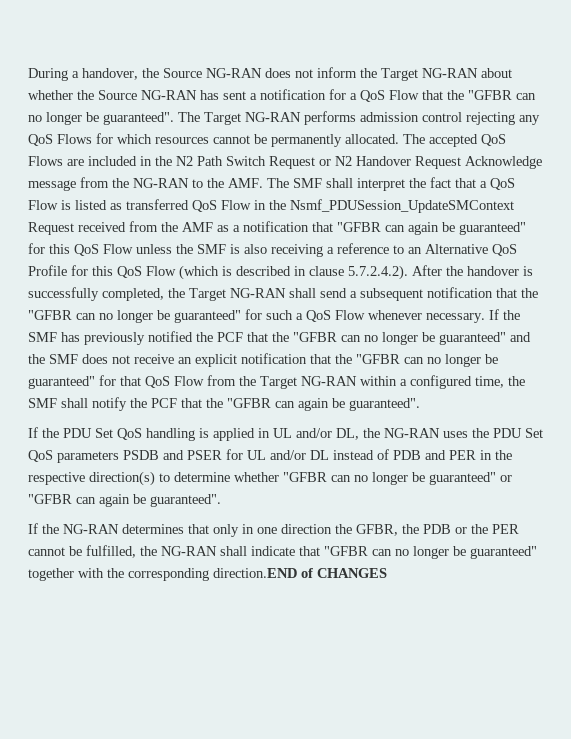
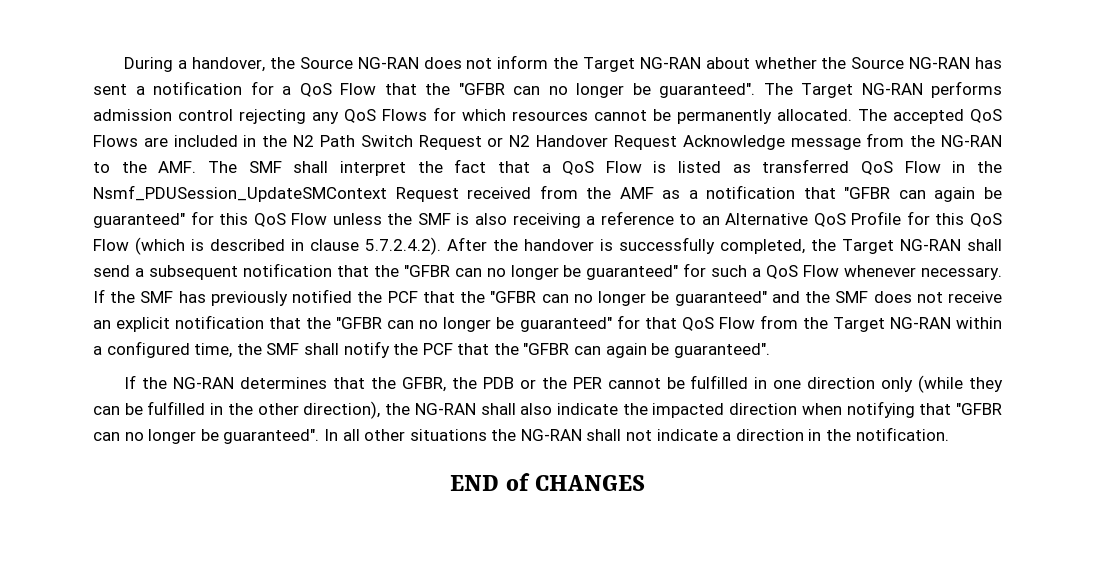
[28,427,543,441] [28,449,512,463] [28,471,512,486] [28,494,221,507] // If the PDU Set QoS handling is applied in UL and/or DL, the NG-RAN uses the PDU Set QoS parameters PSDB and PSER for UL and/or DL instead of PDB and PER in the respective direction(s) to determine whether "GFBR can no longer be guaranteed" or "GFBR can again be guaranteed". -> (770, 350) none
[213,524,332,537] only in one direction -> (366, 383) none
[86,545,295,558] fulfilled, the NG-RAN shall indicate -> [690,375,1003,393] [93,401,915,419] fulfilled in one direction only (while they can be fulfilled in the other direction), the NG-RAN shall also indicate the impacted direction when notifying
[470,546,537,559] [28,568,297,581] guaranteed" together with the corresponding direction.END -> [223,427,949,444] [449,475,499,491] guaranteed". In all other situations the NG-RAN shall not indicate a direction in the notification. // END

